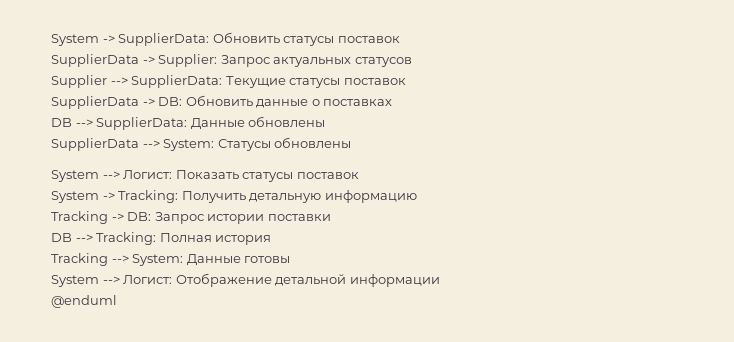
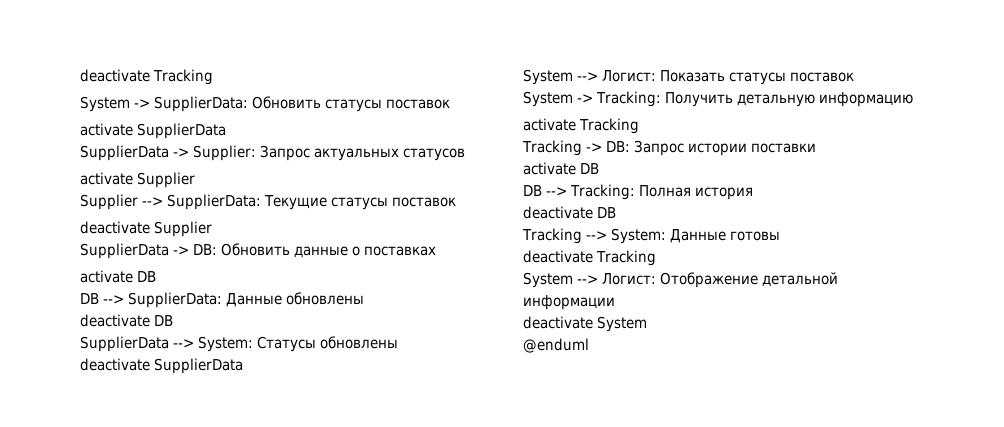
(51, 40) none -> [80,69,214,85] deactivate Tracking //
(400, 39) none -> [80,123,227,139] // activate SupplierData
(412, 62) none -> [80,172,196,188] // activate Supplier
(406, 81) none -> [80,221,213,237] // deactivate Supplier
(393, 102) none -> [80,270,157,283] // activate DB
(326, 122) none -> [80,314,174,327] // deactivate DB
(352, 143) none -> [80,358,244,374] // deactivate SupplierData
(417, 196) none -> [523,118,640,134] // activate Tracking
(331, 217) none -> [523,162,600,175] // activate DB
(272, 240) none -> [523,206,617,219] // deactivate DB
(291, 260) none -> [523,250,657,266] // deactivate Tracking
(440, 280) none -> [523,316,648,332] // deactivate System

